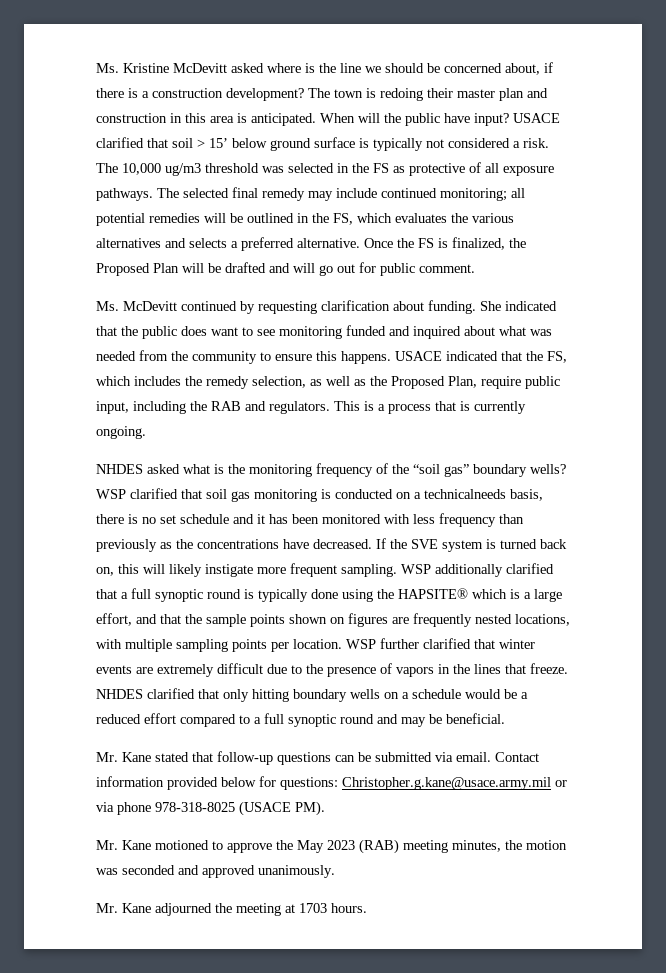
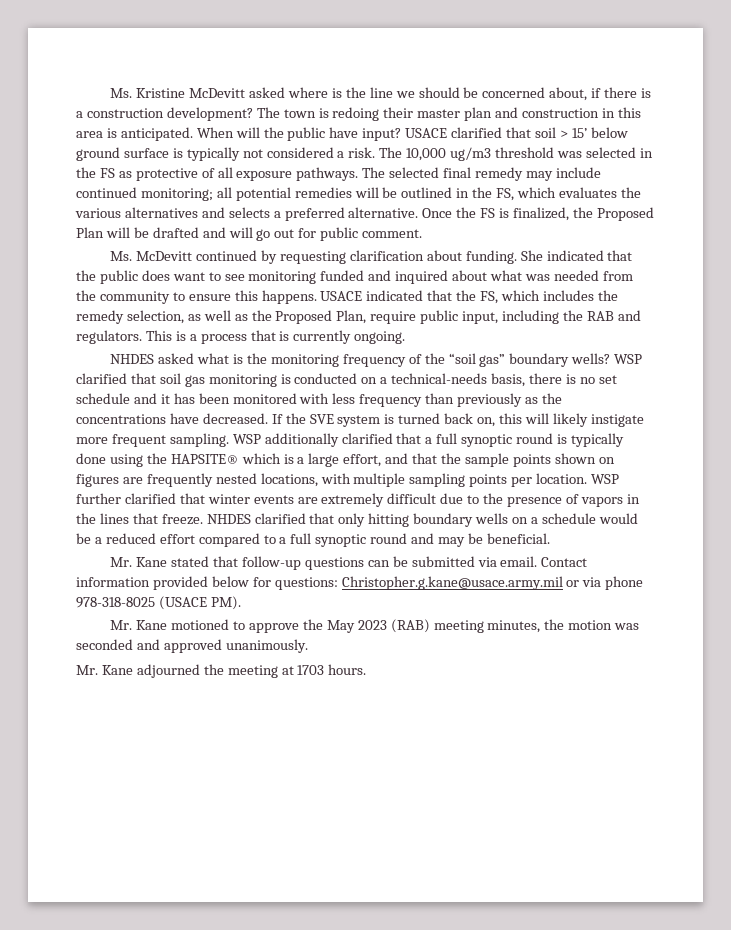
[424,489,506,499] technicalneeds -> [391,373,488,384] technical-needs

